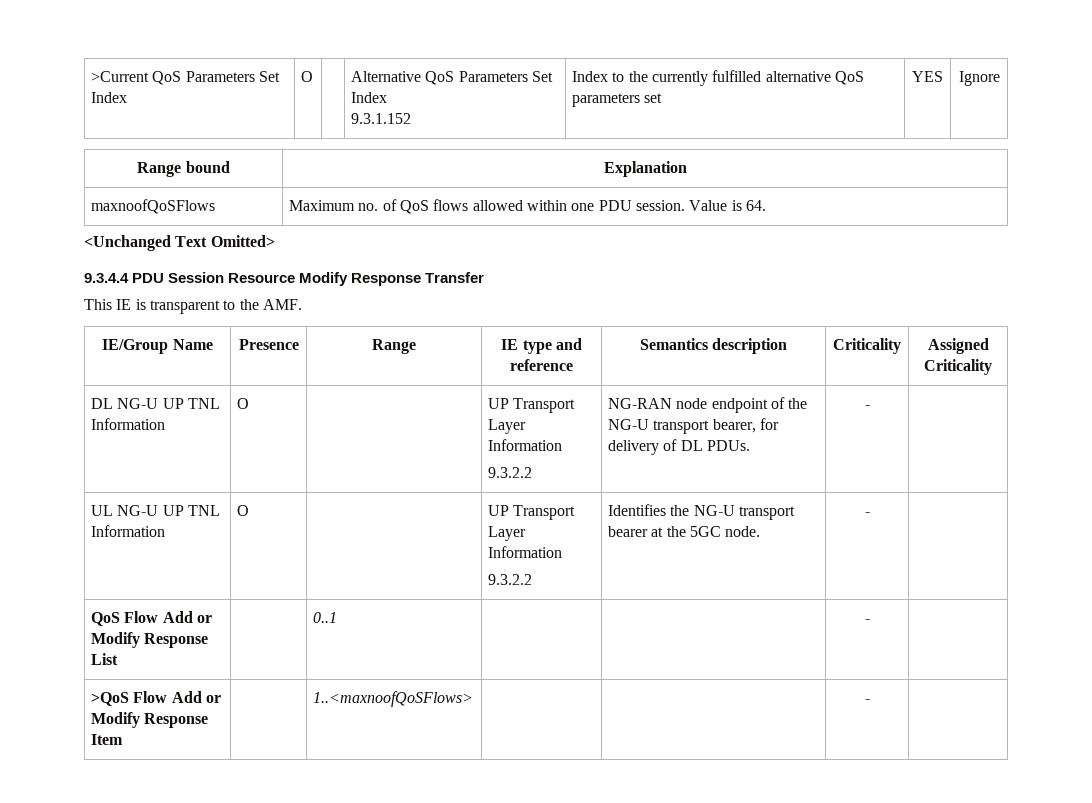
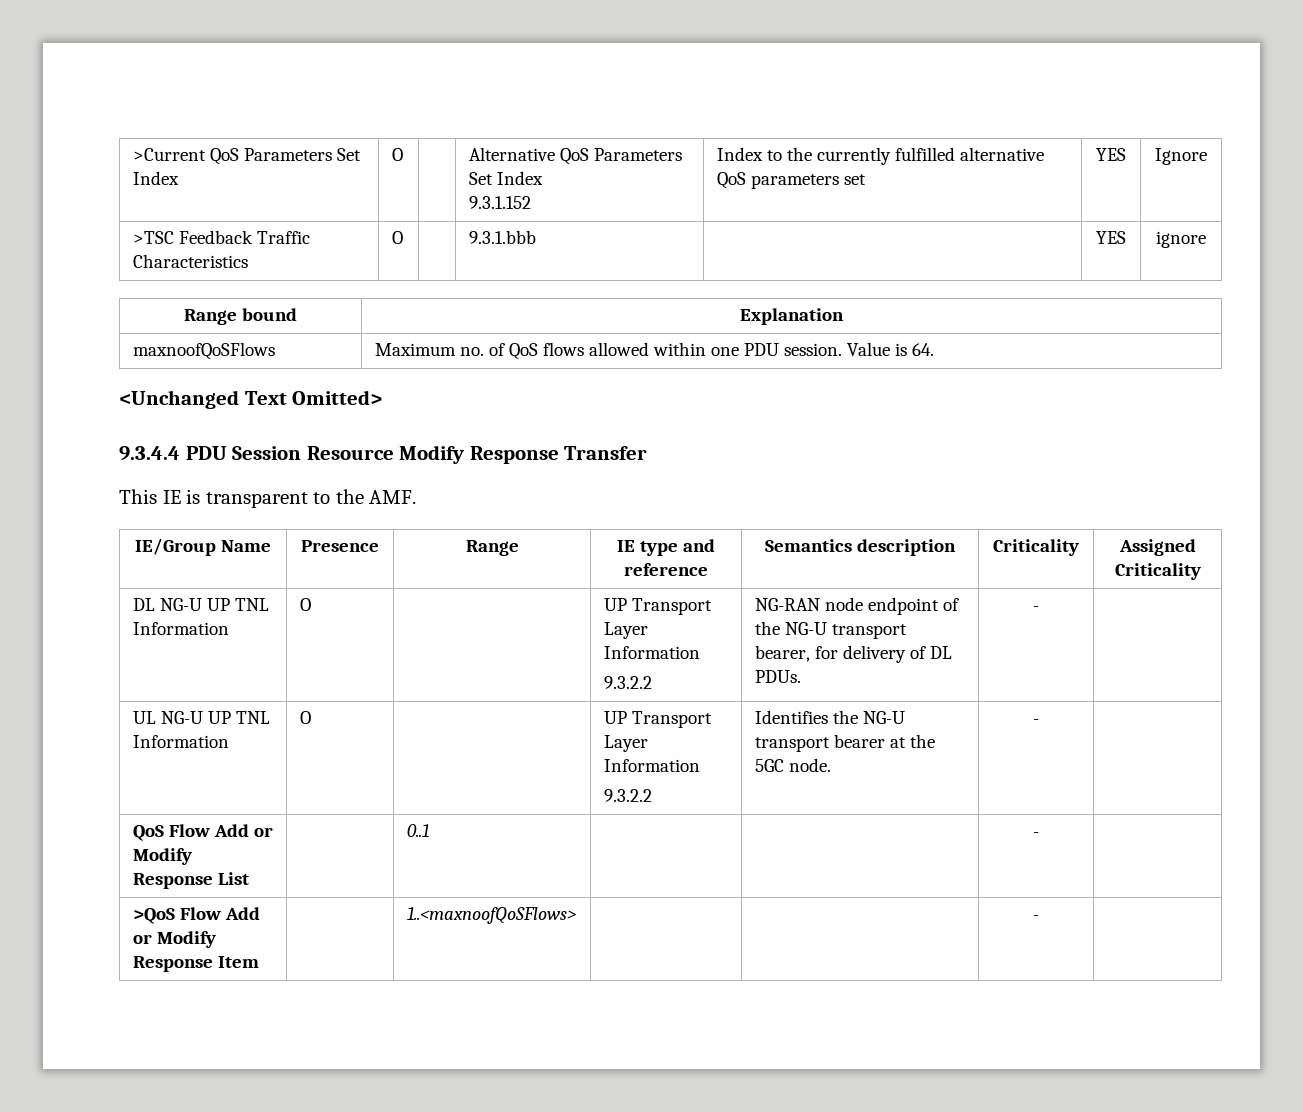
(1000, 78) none -> [132,230,310,244] [132,254,248,268] [391,231,403,244] [468,230,536,244] [1096,231,1126,244] [1156,231,1206,248] // >TSC Feedback Traffic Characteristics | O | | 9.3.1.bbb | | YES | ignore

